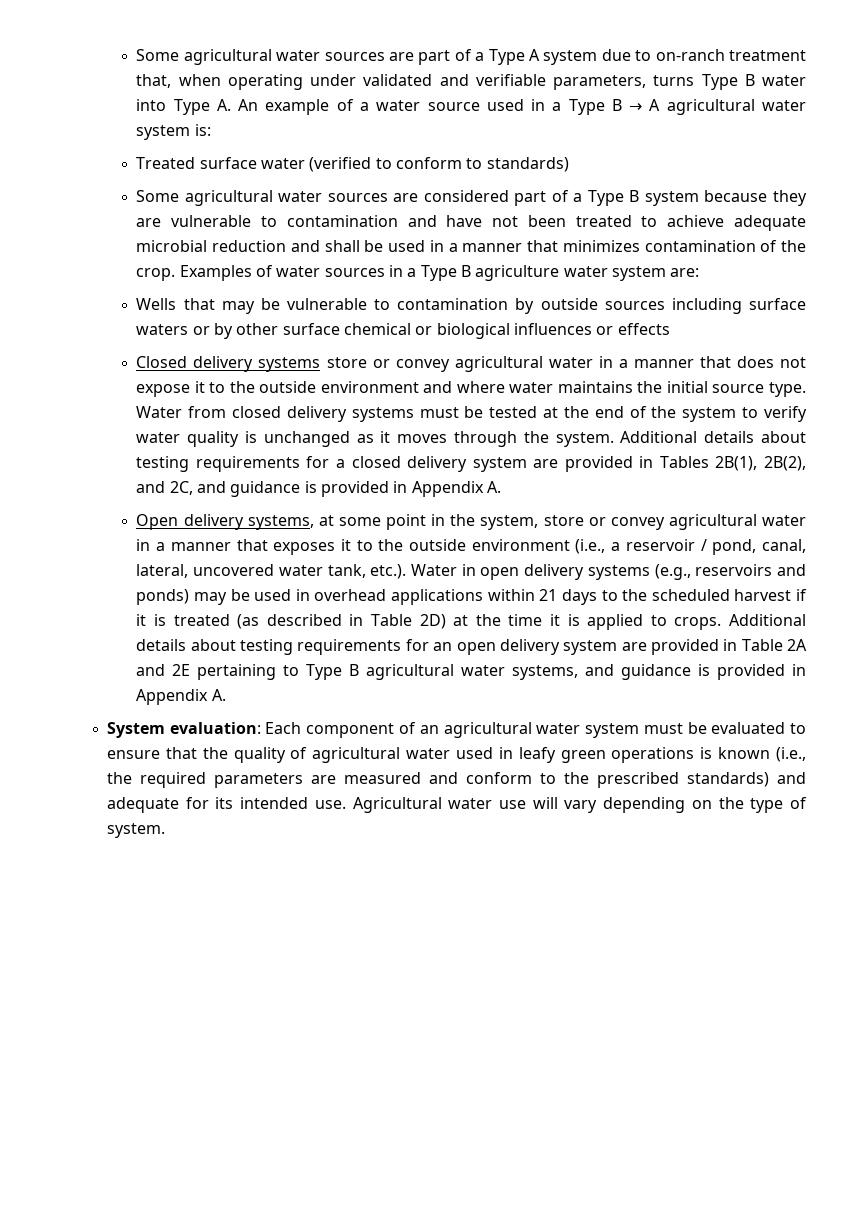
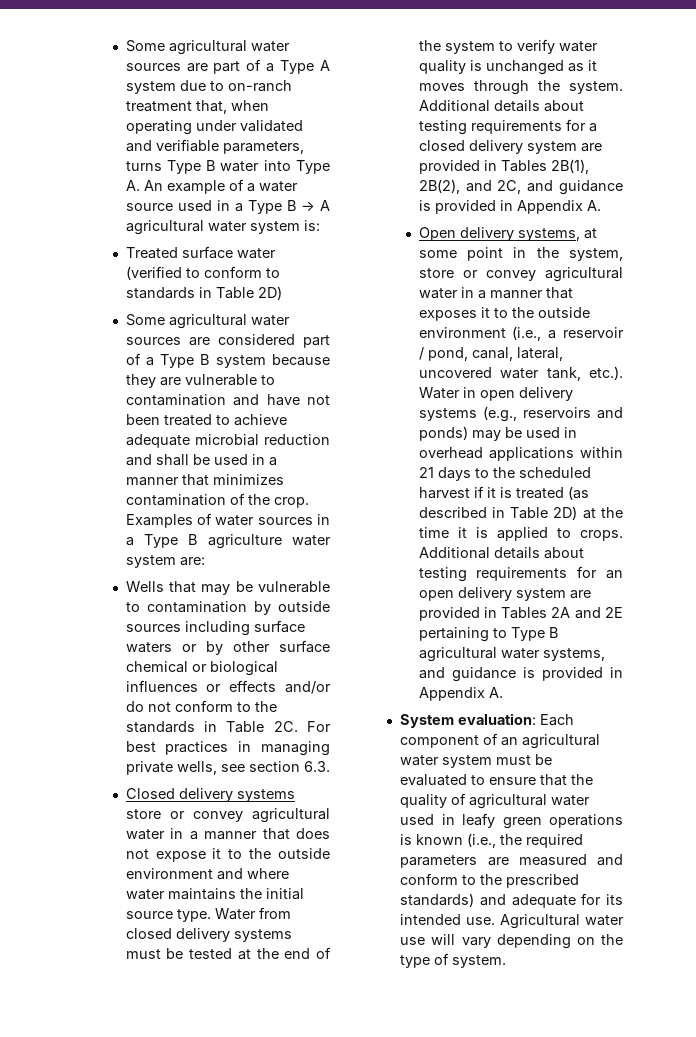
[486,157,569,172] standards) -> [125,286,282,300] standards in Table 2D)
(670, 329) none -> [285,681,331,694] [125,700,277,712] [125,721,331,733] [125,741,330,756] [125,761,330,775] and/or do not conform to the standards in Table 2C. For best practices in managing private wells, see section 6.3.
[741,639,783,651] Table -> [501,607,548,619] Tables

